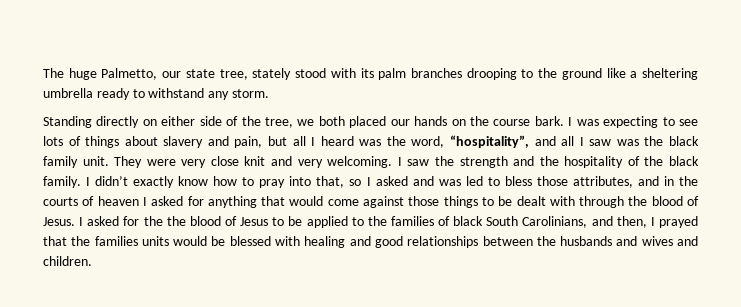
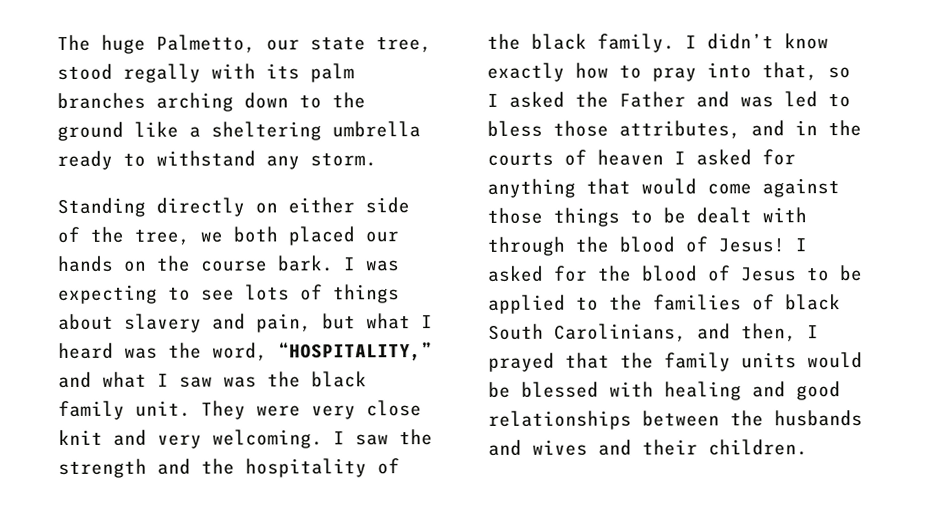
[252,68,327,80] stately stood -> [57,63,201,83] stood regally
[466,68,517,80] drooping -> [156,92,289,112] arching down
[292,136,306,146] all -> [366,313,411,330] what
[449,135,575,148] “hospitality”, and all -> [278,342,433,362] [58,371,147,388] “HOSPITALITY,” and what
[133,176,209,188] exactly know -> [784,33,829,50] [487,62,565,82] know exactly
(408, 181) none -> [575,91,686,108] the Father
[43,217,75,226] Jesus. -> [718,238,785,253] Jesus!
[166,216,186,226] the -> (632, 273) none
[94,236,138,246] families -> [664,352,731,372] family
(698, 241) none -> [642,439,698,456] their

